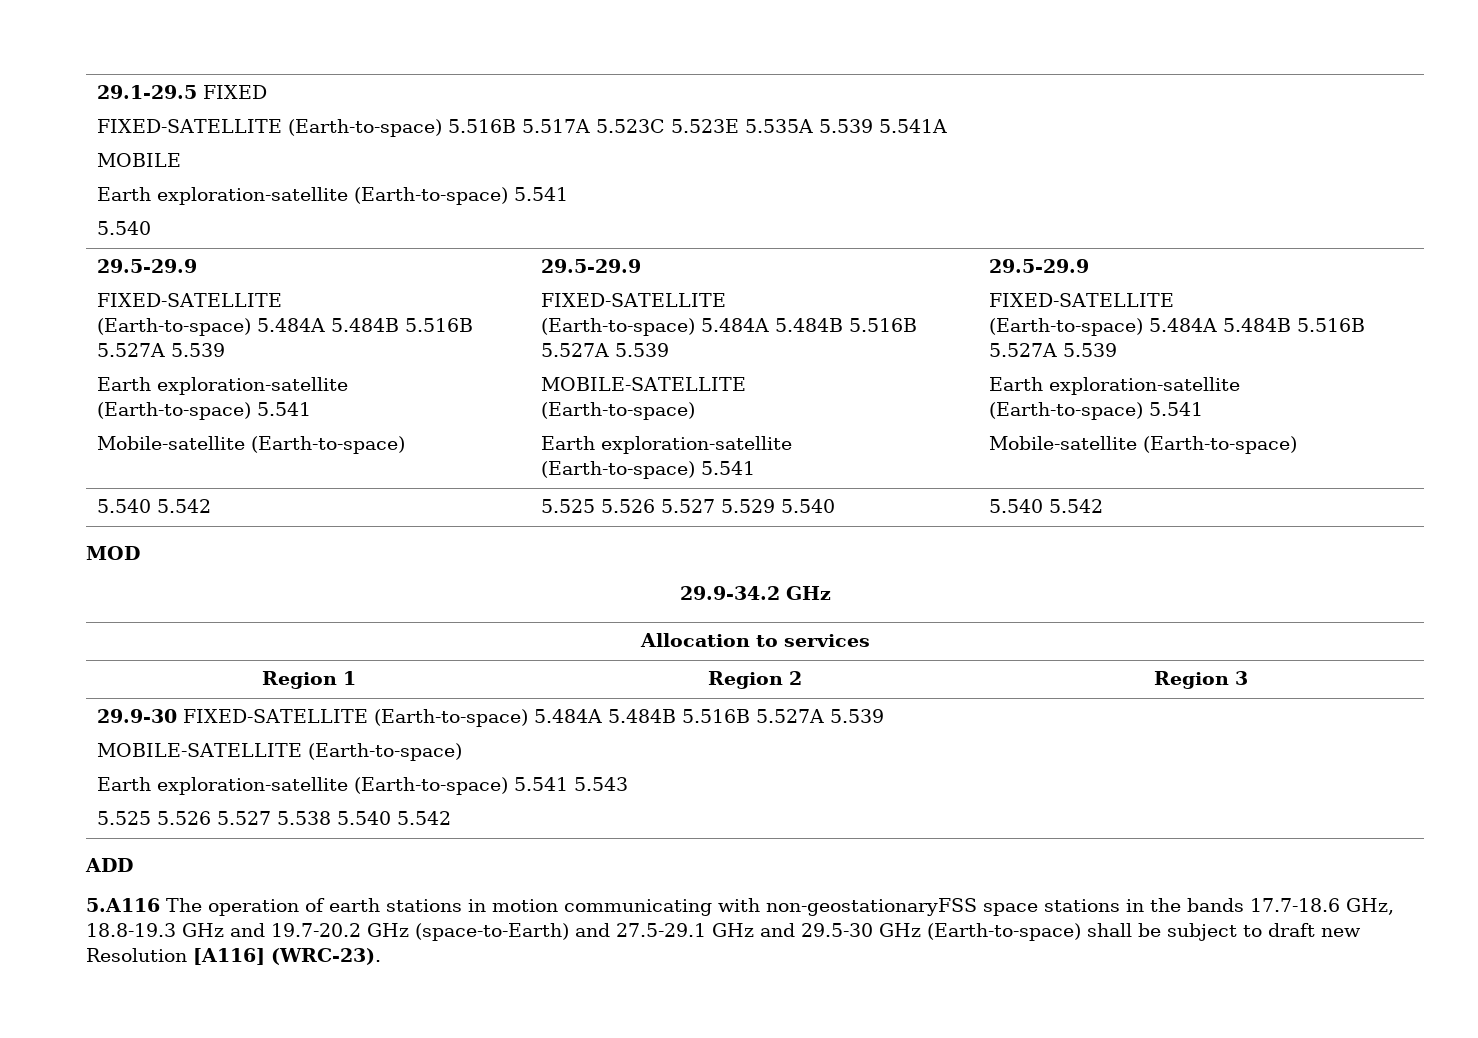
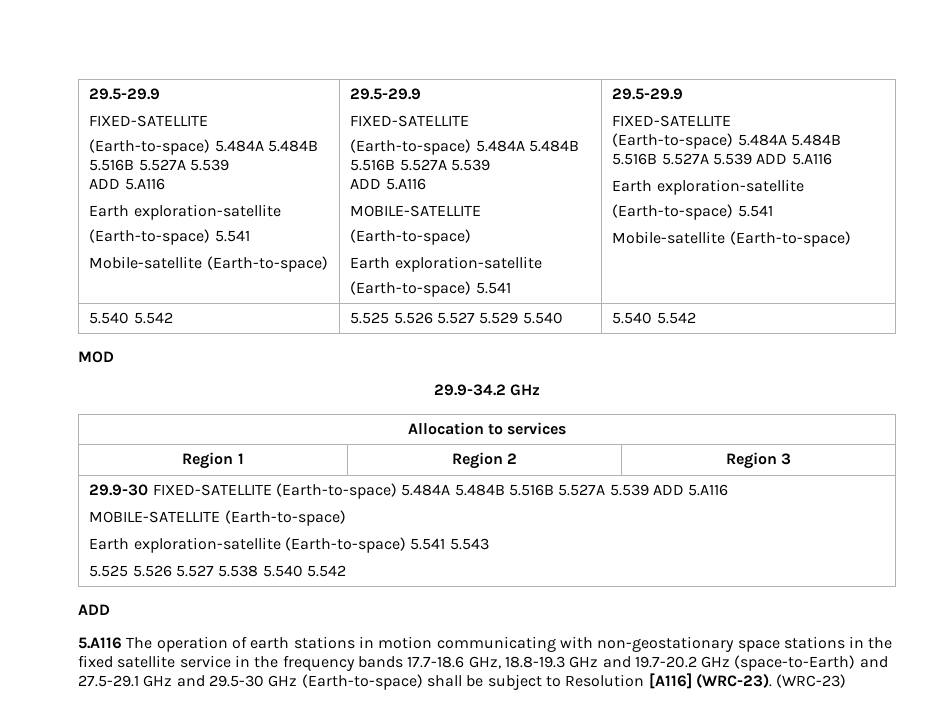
[97,85,268,99] [97,119,948,137] [97,153,182,167] [97,187,569,205] [97,221,152,235] [97,259,198,273] [97,293,283,307] [97,318,474,336] [97,343,226,357] 29.1-29.5 FIXED // FIXED-SATELLITE (Earth-to-space) 5.516B 5.517A 5.523C 5.523E 5.535A 5.539 5.541A // MOBILE // Earth exploration-satellite (Earth-to-space) 5.541 // 5.540 // 29.5-29.9 // FIXED-SATELLITE // (Earth-to-space) 5.484A 5.484B 5.516B 5.527A 5.539 -> [89,88,161,100] [89,115,209,127] [89,139,319,155] [89,159,230,171] [89,178,165,190] 29.5-29.9 // FIXED-SATELLITE // (Earth-to-space) 5.484A 5.484B 5.516B 5.527A 5.539 // ADD 5.A116
(670, 350) none -> [350,178,426,190] // ADD 5.A116
(1118, 350) none -> [756,153,832,165] ADD 5.A116
(885, 716) none -> [652,484,729,496] ADD 5.A116
[766,898,977,916] non-geostationaryFSS -> [597,636,735,652] non-geostationary
(1181, 905) none -> [78,655,355,671] fixed satellite service in the frequency
[1268,923,1361,937] draft new -> (561, 681) none
(381, 956) none -> [776,674,847,688] (WRC-23)

